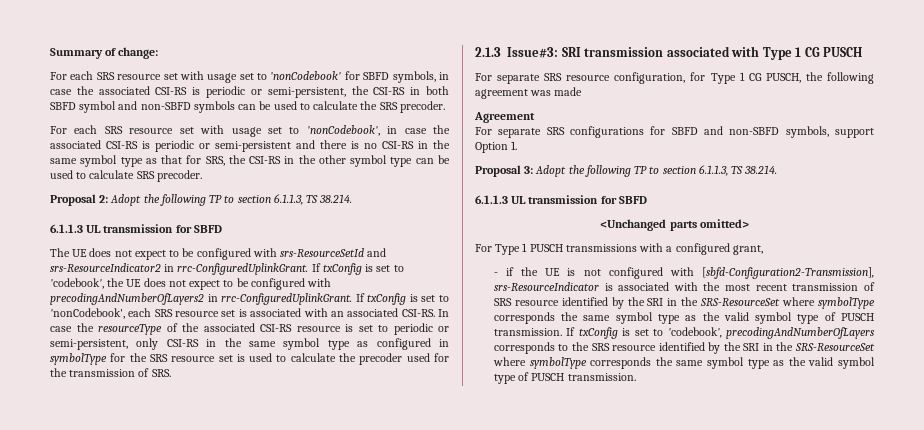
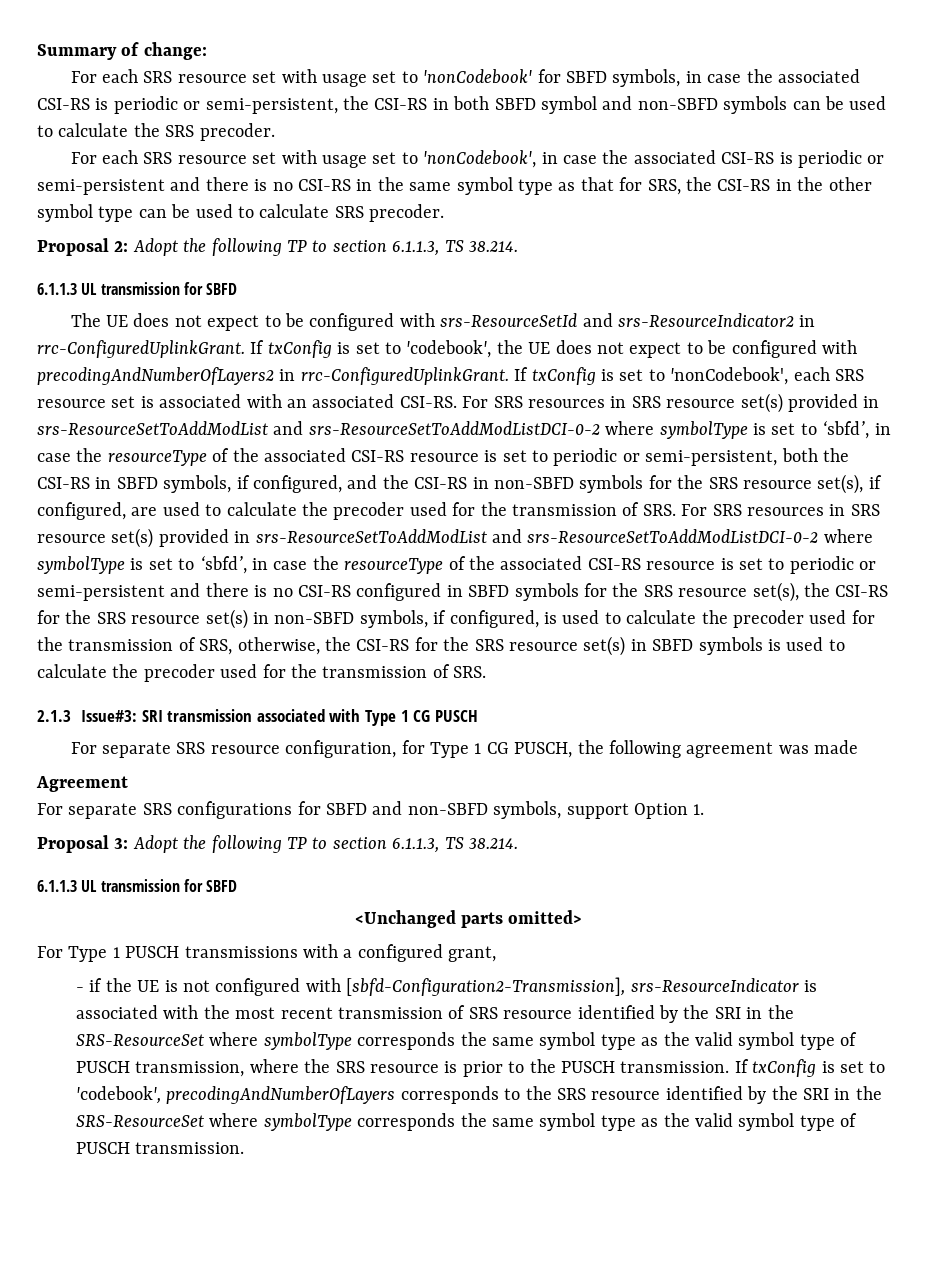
[438,309,450,317] In -> [462,393,880,413] [37,421,891,439] For SRS resources in SRS resource set(s) provided in srs-ResourceSetToAddModList and srs-ResourceSetToAddModListDCI-0-2 where symbolType is set to ‘sbfd’, in
[136,338,449,350] [50,353,233,365] only CSI-RS in the same symbol type as configured in symbolType for the SRS resource set -> [781,448,849,462] [37,474,882,494] [37,502,880,520] [37,528,873,548] [37,556,877,574] [37,582,889,602] [37,609,875,629] [37,636,763,656] both the CSI-RS in SBFD symbols, if configured, and the CSI-RS in non-SBFD symbols for the SRS resource set(s), if configured, are used to calculate the precoder used for the transmission of SRS. For SRS resources in SRS resource set(s) provided in srs-ResourceSetToAddModList and srs-ResourceSetToAddModListDCI-0-2 where symbolType is set to ‘sbfd’, in case the resourceType of the associated CSI-RS resource is set to periodic or semi-persistent and there is no CSI-RS configured in SBFD symbols for the SRS resource set(s), the CSI-RS for the SRS resource set(s) in non-SBFD symbols, if configured, is used to calculate the precoder used for the transmission of SRS, otherwise, the CSI-RS for the SRS resource set(s) in SBFD symbols
(874, 317) none -> [135,1059,615,1077] transmission, where the SRS resource is prior to the PUSCH

